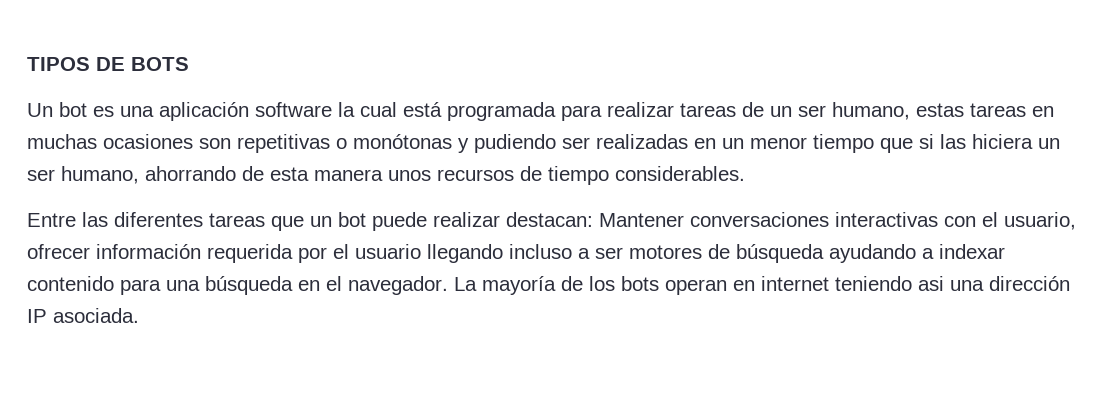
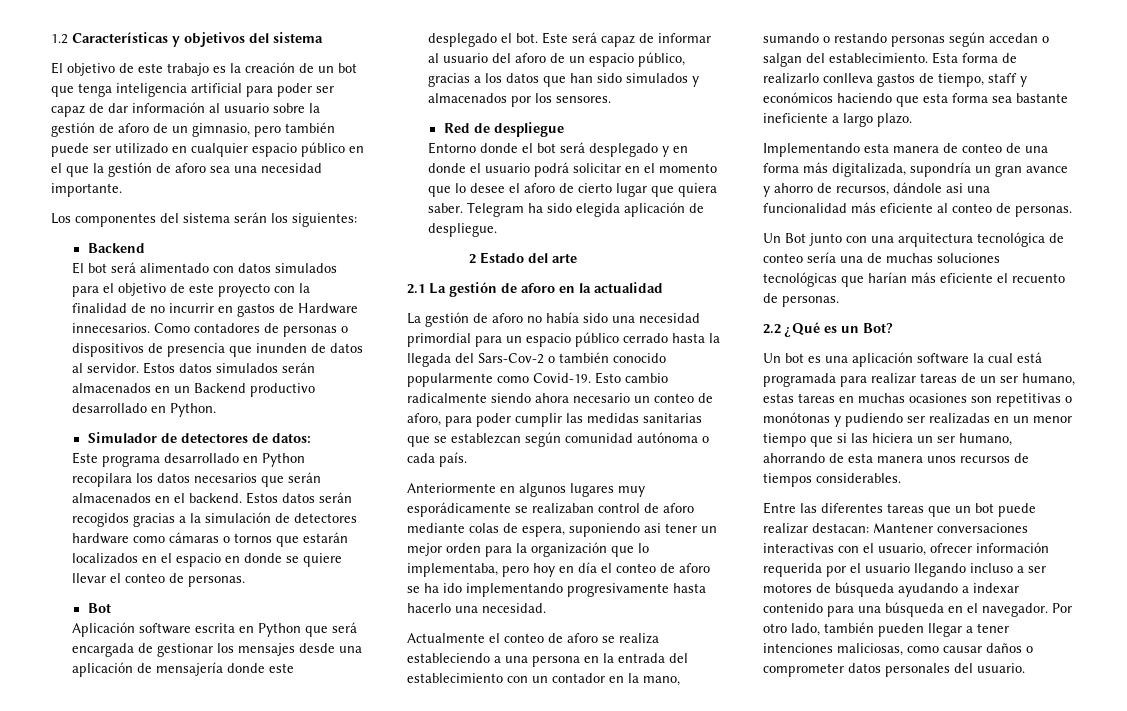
[27,57,189,71] TIPOS DE BOTS -> [51,32,323,47] [51,62,357,76] [51,83,334,97] [51,102,320,117] [51,122,335,137] [51,142,364,157] [51,162,322,177] [51,183,122,197] [51,212,357,227] [87,243,145,253] [71,262,337,274] [71,283,310,297] [71,303,358,317] [71,323,348,337] [71,343,363,357] [71,362,315,374] [71,383,315,397] [71,403,216,417] [87,432,311,443] [71,452,305,467] [71,472,321,487] [71,492,352,504] [71,512,357,527] [71,532,348,547] [71,553,342,567] [71,573,245,587] [87,603,111,613] [71,622,357,637] [71,643,362,657] [71,662,294,677] [427,32,711,47] [427,52,685,67] [427,73,699,87] [427,93,611,107] [443,122,564,137] [427,142,688,157] [427,162,717,177] [427,183,717,197] [427,202,704,217] [427,223,497,237] [468,252,577,264] [407,282,663,297] [407,312,700,327] [407,332,720,347] [407,352,666,367] [407,372,668,387] [407,393,713,403] [407,413,702,427] [407,432,709,447] [407,452,467,467] [407,483,645,497] [407,502,694,517] [407,523,717,537] [407,542,649,557] [407,562,710,577] [407,583,706,597] [407,603,546,613] [407,633,659,644] [407,653,688,667] [407,673,680,686] [763,32,1049,47] [763,52,1017,67] [763,73,1027,87] [763,92,1068,107] [763,113,912,127] [763,143,1048,157] [763,162,1068,177] [763,182,990,197] [763,202,1072,217] [763,232,1064,247] [763,252,1000,263] [763,272,1065,287] [763,293,839,307] [763,322,893,337] 1.2 Características y objetivos del sistema // El objetivo de este trabajo es la creación de un bot que tenga inteligencia artificial para poder ser capaz de dar información al usuario sobre la gestión de aforo de un gimnasio, pero también puede ser utilizado en cualquier espacio público en el que la gestión de aforo sea una necesidad importante. // Los componentes del sistema serán los siguientes: // Backend // El bot será alimentado con datos simulados para el objetivo de este proyecto con la finalidad de no incurrir en gastos de Hardware innecesarios. Como contadores de personas o dispositivos de presencia que inunden de datos al servidor. Estos datos simulados serán almacenados en un Backend productivo desarrollado en Python. // Simulador de detectores de datos: // Este programa desarrollado en Python recopilara los datos necesarios que serán almacenados en el backend. Estos datos serán recogidos gracias a la simulación de detectores hardware como cámaras o tornos que estarán localizados en el espacio en donde se quiere llevar el conteo de personas. // Bot // Aplicación software escrita en Python que será encargada de gestionar los mensajes desde una aplicación de mensajería donde este desplegado el bot. Este será capaz de informar al usuario del aforo de un espacio público, gracias a los datos que han sido simulados y almacenados por los sensores. // Red de despliegue // Entorno donde el bot será desplegado y en donde el usuario podrá solicitar en el momento que lo desee el aforo de cierto lugar que quiera saber. Telegram ha sido elegida aplicación de despliegue. // 2 Estado del arte // 2.1 La gestión de aforo en la actualidad // La gestión de aforo no había sido una necesidad primordial para un espacio público cerrado hasta la llegada del Sars-Cov-2 o también conocido popularmente como Covid-19. Esto cambio radicalmente siendo ahora necesario un conteo de aforo, para poder cumplir las medidas sanitarias que se establezcan según comunidad autónoma o cada país. // Anteriormente en algunos lugares muy esporádicamente se realizaban control de aforo mediante colas de espera, suponiendo asi tener un mejor orden para la organización que lo implementaba, pero hoy en día el conteo de aforo se ha ido implementando progresivamente hasta hacerlo una necesidad. // Actualmente el conteo de aforo se realiza estableciendo a una persona en la entrada del establecimiento con un contador en la mano, sumando o restando personas según accedan o salgan del establecimiento. Esta forma de realizarlo conlleva gastos de tiempo, staff y económicos haciendo que esta forma sea bastante ineficiente a largo plazo. // Implementando esta manera de conteo de una forma más digitalizada, supondría un gran avance y ahorro de recursos, dándole asi una funcionalidad más eficiente al conteo de personas. // Un Bot junto con una arquitectura tecnológica de conteo sería una de muchas soluciones tecnológicas que harían más eficiente el recuento de personas. // 2.2 ¿Qué es un Bot?
[548,166,609,185] tiempo -> [763,473,812,487] tiempos
[454,276,1070,295] [27,308,139,323] La mayoría de los bots operan en internet teniendo asi una dirección IP asociada. -> [1052,603,1072,613] [763,622,1009,637] [763,643,1033,656] [763,663,1025,677] Por otro lado, también pueden llegar a tener intenciones maliciosas, como causar daños o comprometer datos personales del usuario.

